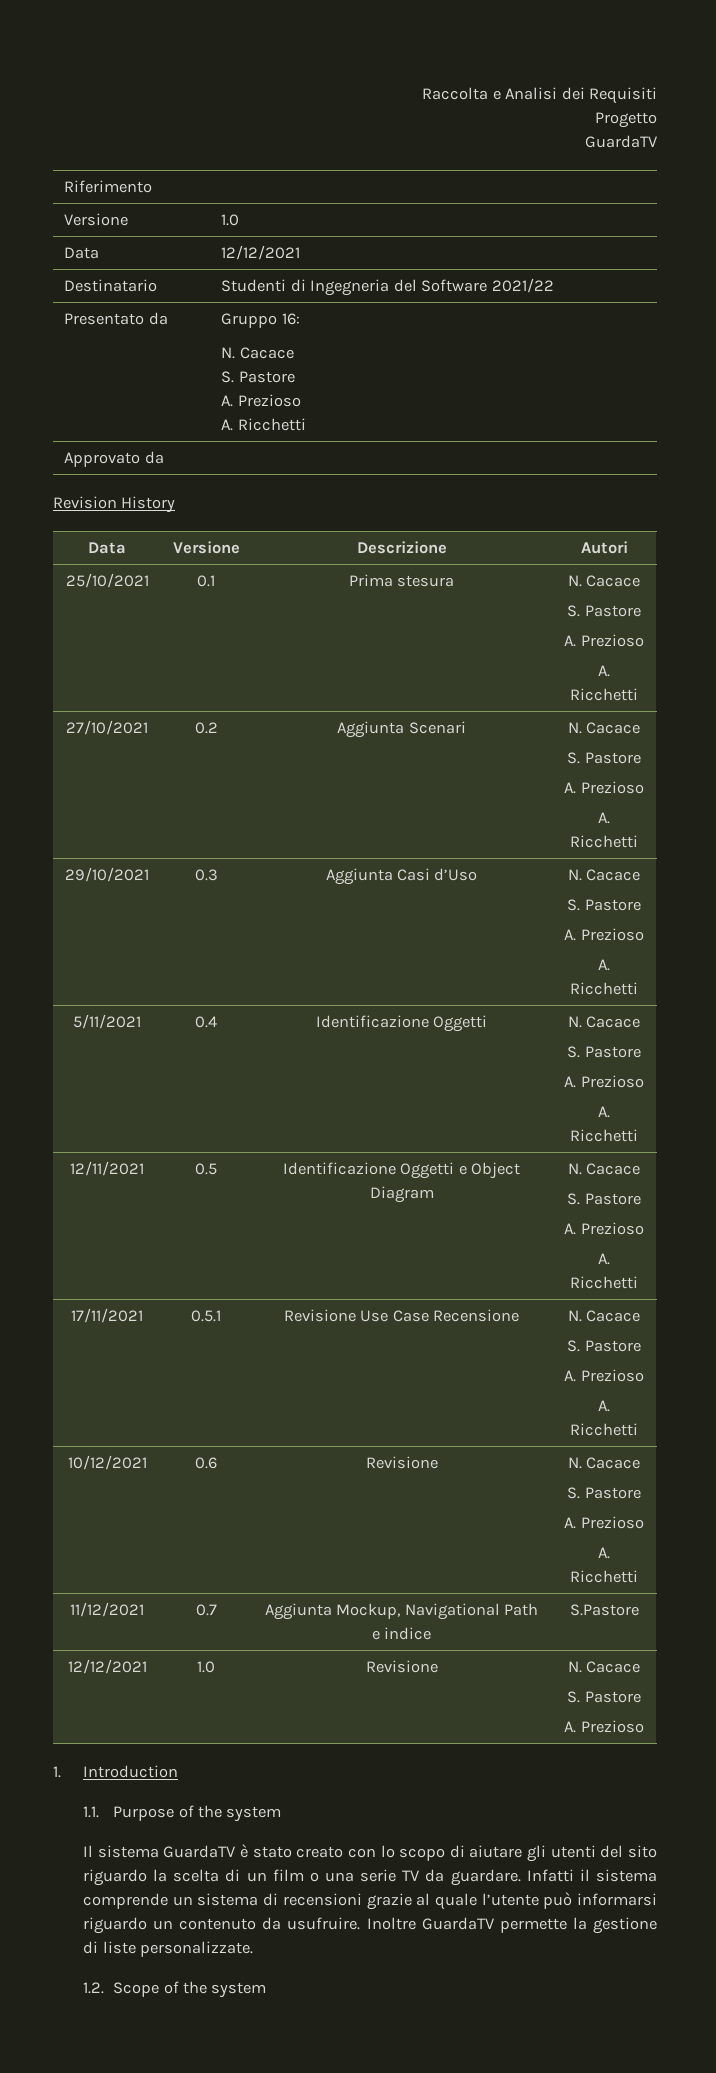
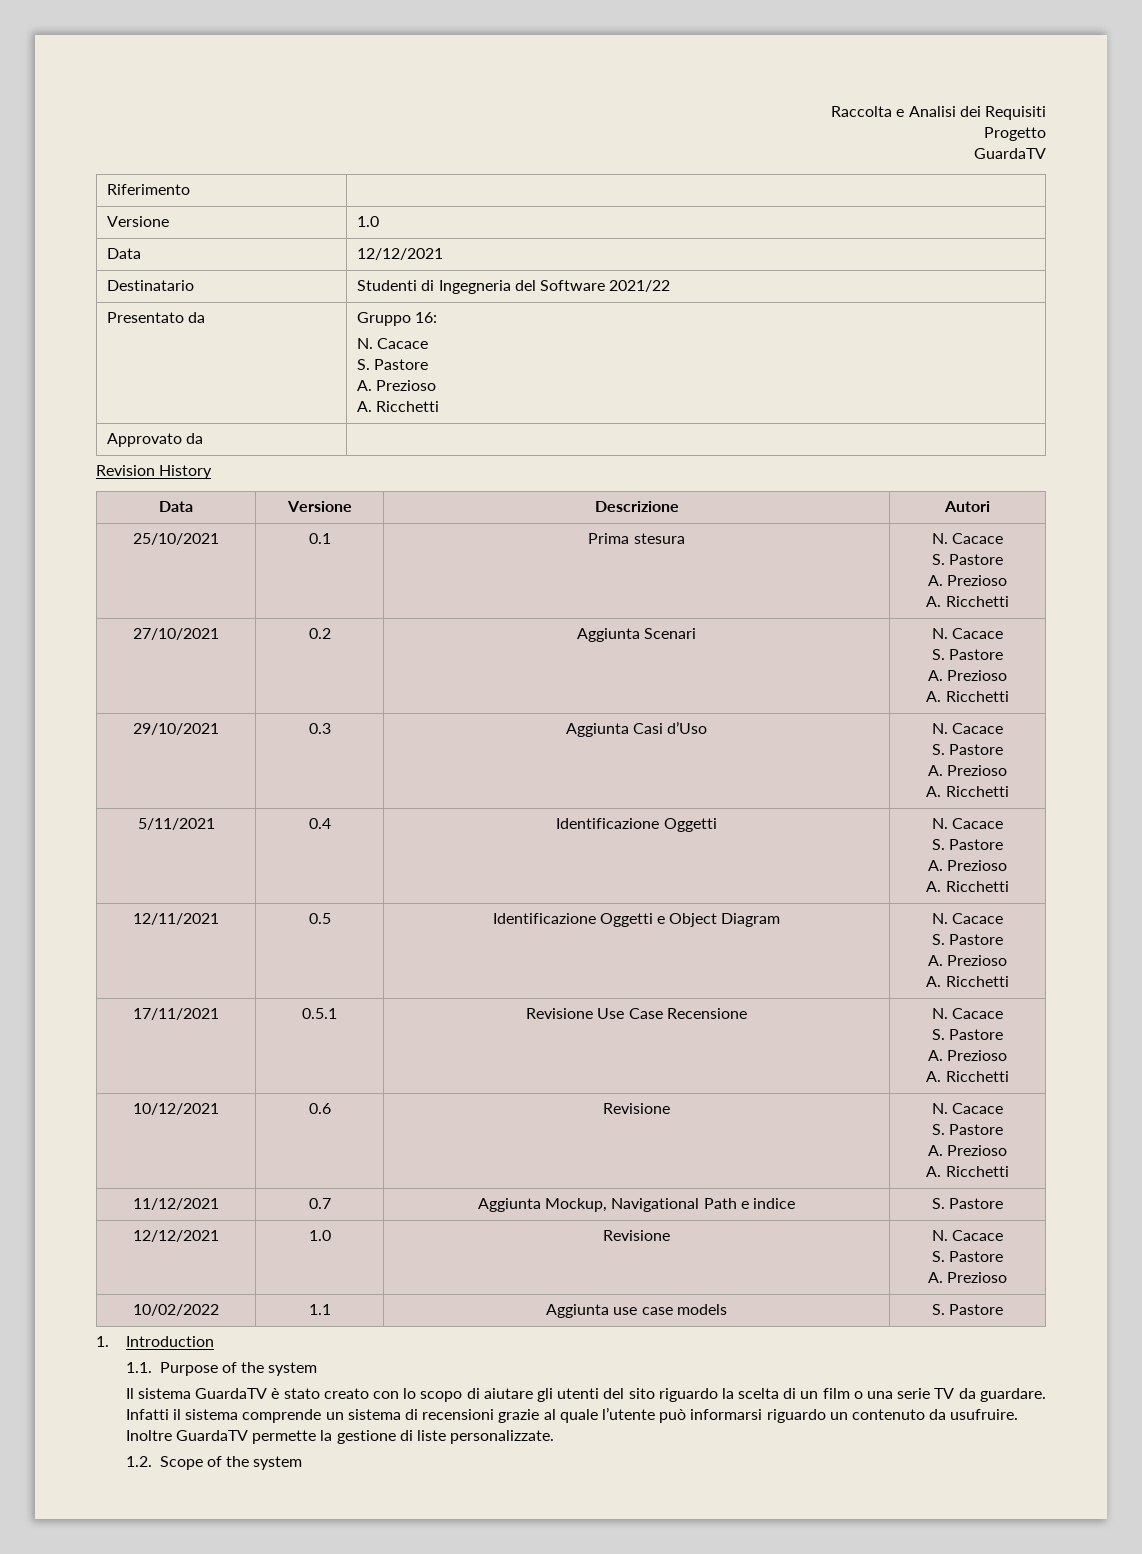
[569,1604,639,1616] S.Pastore -> [931,1198,1004,1209] S. Pastore
(644, 1726) none -> [133,1304,219,1316] [308,1304,331,1315] [546,1304,727,1318] [931,1304,1004,1315] // 10/02/2022 | 1.1 | Aggiunta use case models | S. Pastore

